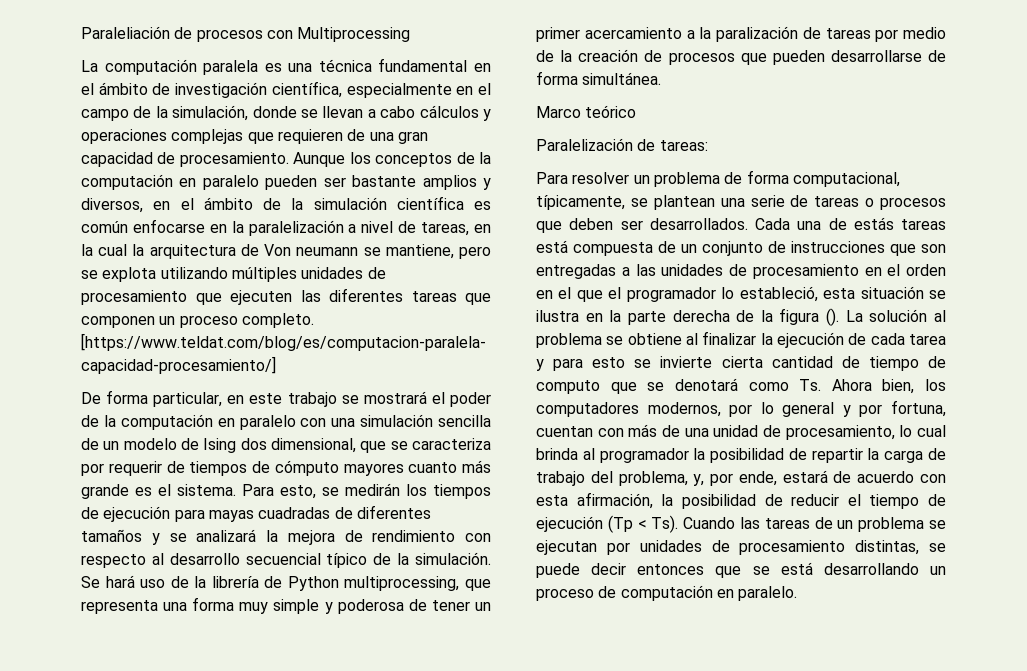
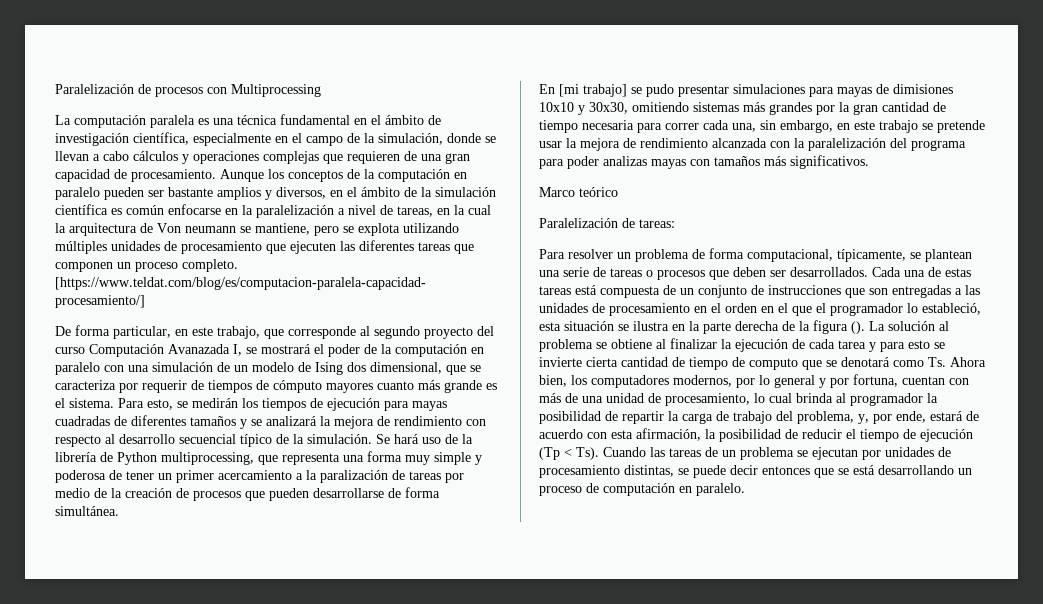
[81,26,170,39] Paraleliación -> [55,84,134,94] Paralelización
[287,392,337,407] trabajo -> [217,326,494,339] [55,344,242,357] trabajo, que corresponde al segundo proyecto del curso Computación Avanazada I,
[438,415,491,427] sencilla -> (213, 367) none
(662, 78) none -> [539,84,953,97] [539,102,946,115] [539,120,985,133] [539,138,966,151] [539,155,869,169] // En [mi trabajo] se pudo presentar simulaciones para mayas de dimisiones 10x10 y 30x30, omitiendo sistemas más grandes por la gran cantidad de tiempo necesaria para correr cada una, sin embargo, en este trabajo se pretende usar la mejora de rendimiento alcanzada con la paralelización del programa para poder analizas mayas con tamaños más significativos.
[853,217,894,230] estás -> [945,268,971,277] estas

